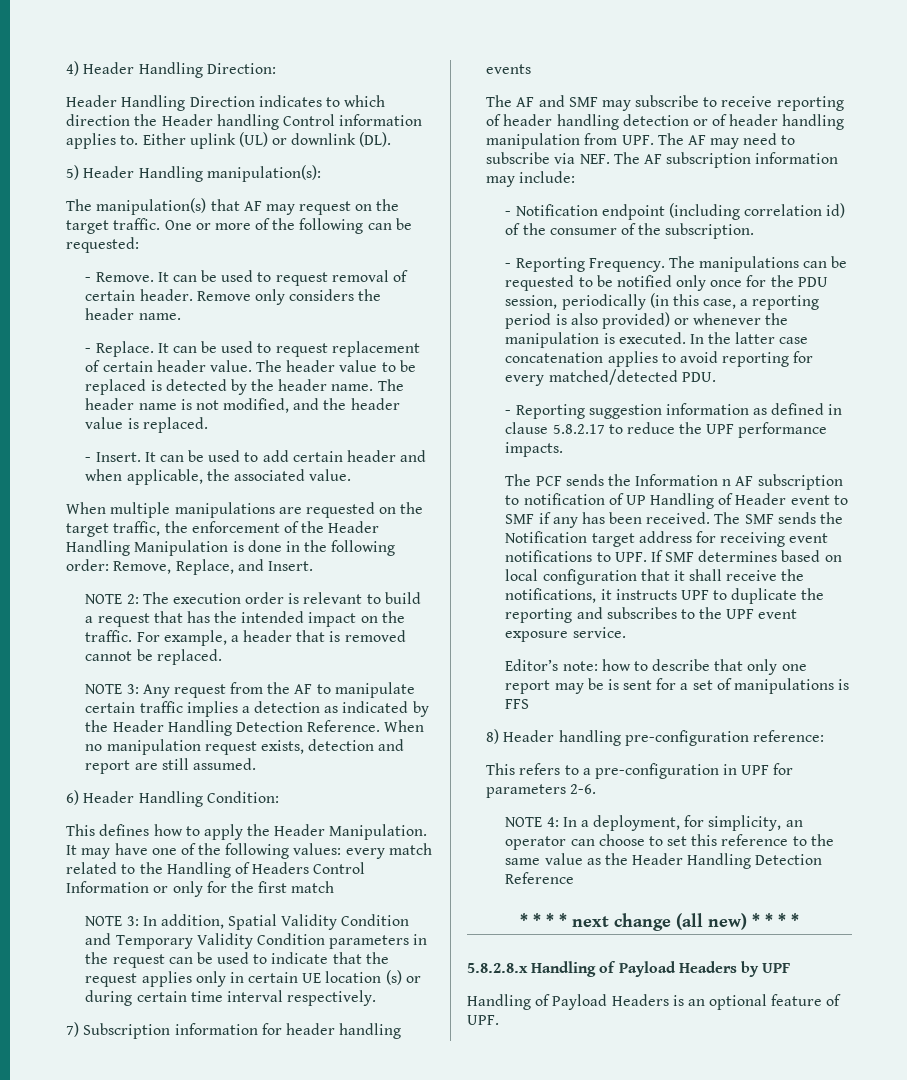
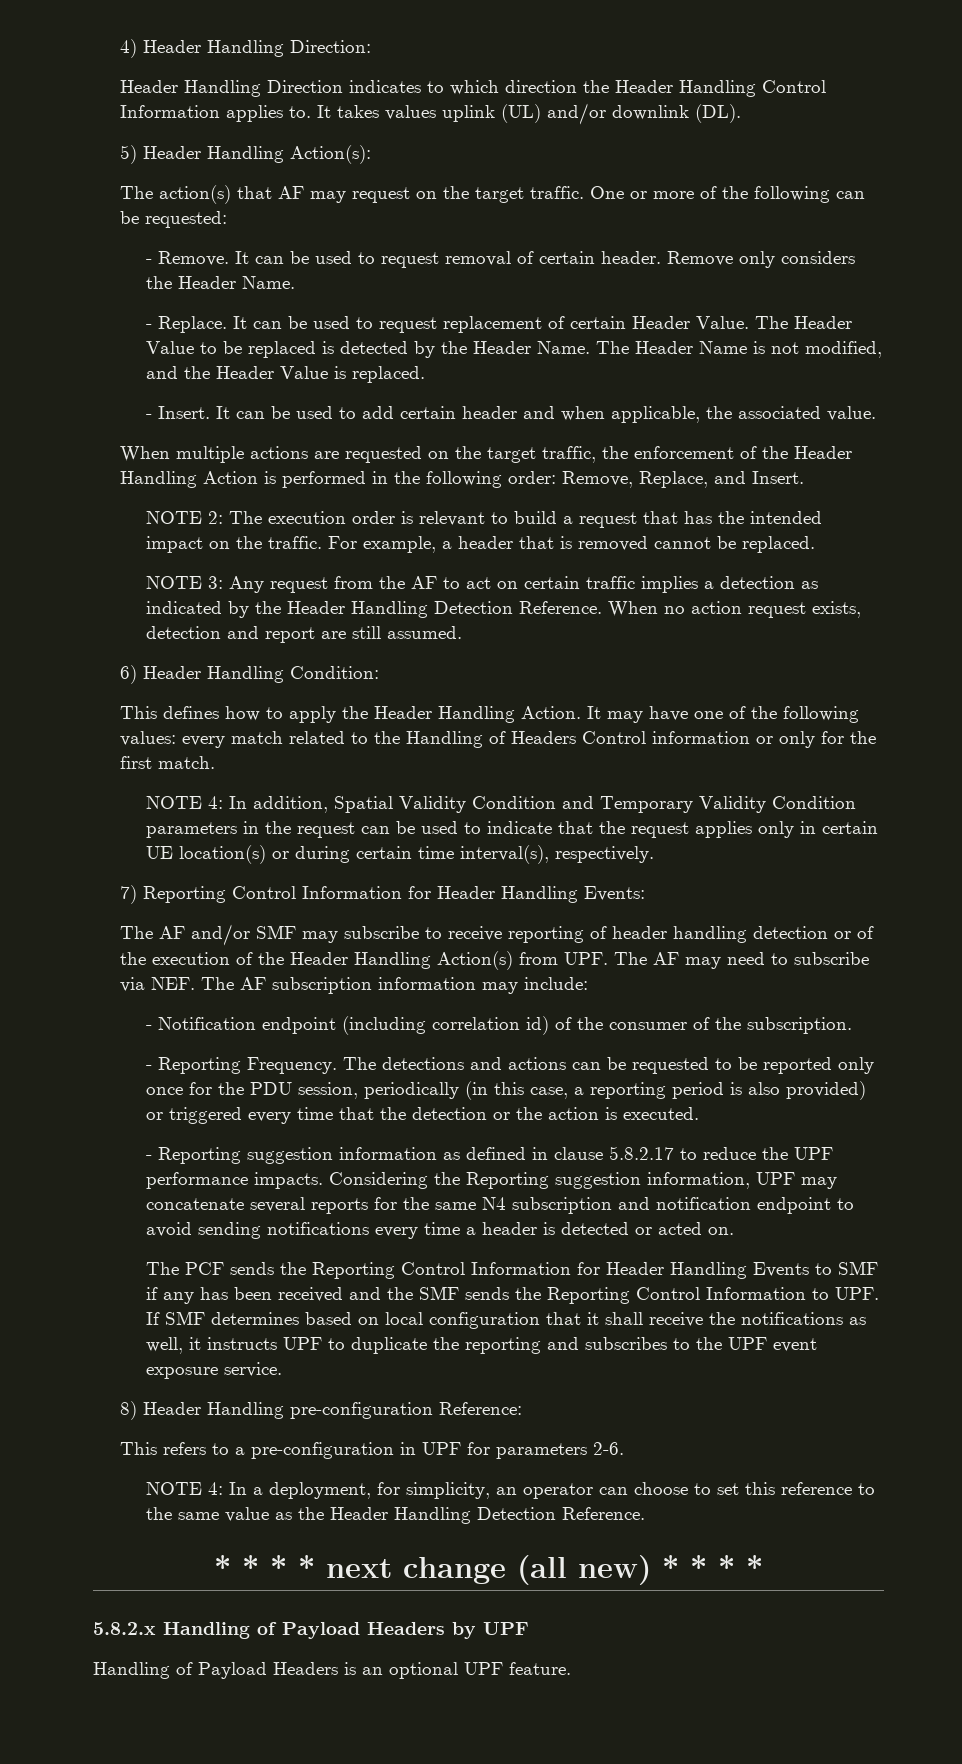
[216,114,423,130] [66,133,186,149] handling Control information applies to. Either -> [678,80,826,97] [119,105,436,122] Handling Control Information applies to. It takes values
[272,138,288,145] or -> [546,103,606,125] and/or
[206,165,321,182] [66,198,207,215] manipulation(s): // The manipulation(s) -> [289,145,371,164] [119,185,231,204] Action(s): // The action(s)
[85,308,181,320] header name. -> [178,276,296,289] Header Name.
[156,360,378,372] header value. The header value -> [632,316,853,329] [146,341,195,354] Header Value. The Header Value
[278,379,404,391] [85,398,177,410] header name. The header name -> [473,341,748,354] Header Name. The Header Name
[350,398,400,410] [85,417,124,429] header value -> [216,366,329,379] Header Value
[174,502,275,518] manipulations -> [249,446,308,459] actions
[134,540,282,556] Manipulation is done -> [202,471,366,488] Action is performed
[334,682,415,698] manipulate -> [466,577,519,589] act on
[106,739,201,755] manipulation -> [691,601,743,614] action
[329,824,428,840] Manipulation. -> [437,706,581,723] Handling Action.
[66,881,150,893] Information -> [651,731,750,744] information
[291,881,335,893] [85,916,139,926] match // NOTE 3: -> [157,756,215,769] [146,796,224,809] match. // NOTE 4:
[325,970,402,985] location (s) -> [179,845,267,864] location(s)
[226,990,283,1002] interval -> [460,845,550,864] interval(s),
[83,1023,402,1039] [486,64,532,74] [486,95,565,107] Subscription information for header handling events // The AF and -> [142,886,645,903] [119,924,250,946] Reporting Control Information for Header Handling Events: // The AF and/or
[729,114,845,130] [486,133,581,149] header handling manipulation -> [119,951,513,970] the execution of the Header Handling Action(s)
[699,256,800,272] manipulations -> [382,1057,567,1070] detections and actions
[616,275,672,287] notified -> [763,1057,833,1074] reported
[693,313,789,325] [505,332,809,348] [505,351,814,367] [505,369,716,386] whenever the manipulation is executed. In the latter case concatenation applies to avoid reporting for every matched/detected PDU. -> [169,1107,700,1124] triggered every time that the detection or the action is executed.
[505,474,843,490] [505,493,830,509] // The PCF sends the Information n AF subscription to notification of UP Handling of Header event -> [329,1172,838,1189] [146,1197,855,1214] [146,1222,735,1239] [146,1262,810,1279] Considering the Reporting suggestion information, UPF may concatenate several reports for the same N4 subscription and notification endpoint to avoid sending notifications every time a header is detected or acted on. // The PCF sends the Reporting Control Information for Header Handling Events
[646,512,843,524] [505,531,829,547] [505,550,593,562] received. The SMF sends the Notification target address for receiving event notifications -> [278,1286,807,1304] received and the SMF sends the Reporting Control Information
[505,588,597,603] notifications, -> [741,1312,867,1325] [146,1337,184,1354] notifications as well,
[505,659,807,675] [505,678,850,694] [505,699,530,709] // Editor’s note: how to describe that only one report may be is sent for a set of manipulations is FFS -> (283, 1369) none
[558,730,824,746] handling pre-configuration reference: -> [206,1402,522,1419] Handling pre-configuration Reference:
[505,872,575,884] Reference -> [562,1507,646,1520] Reference.
[467,963,528,973] 5.8.2.8.x -> [93,1622,156,1635] 5.8.2.x
[771,994,842,1006] [467,1015,499,1025] feature of UPF. -> [464,1662,571,1675] UPF feature.

